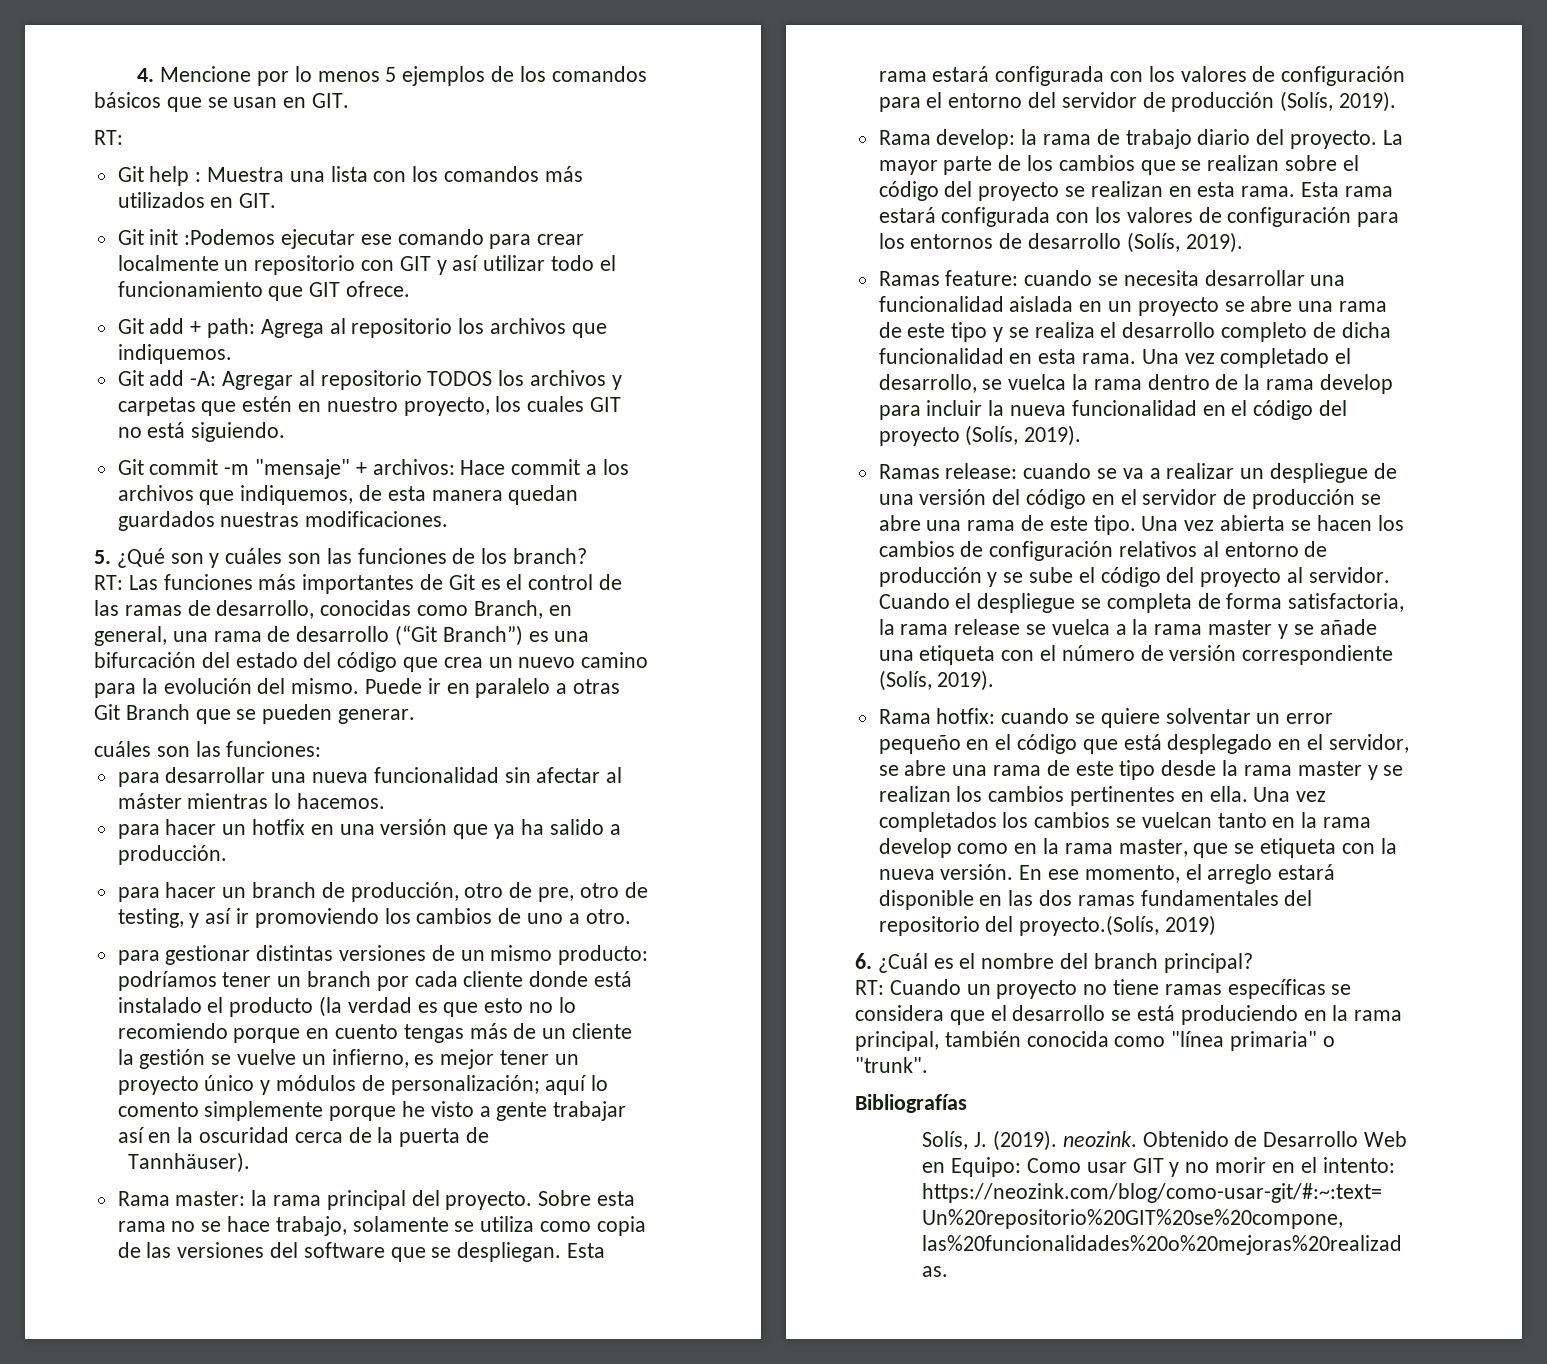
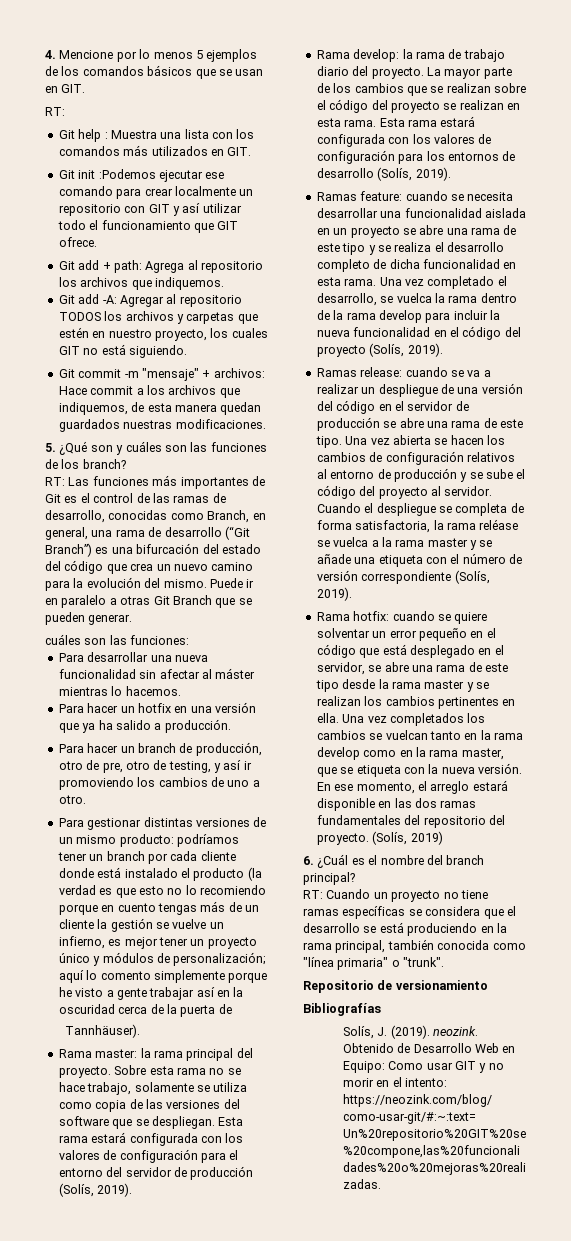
[117,772,160,787] para -> [58,653,84,662] Para
[117,824,160,839] para -> [58,704,84,713] Para
[117,887,160,902] para -> [58,744,84,753] Para
[117,950,160,965] para -> [58,818,84,827] Para
[954,619,1021,635] release -> [479,519,519,530] reléase
[1019,915,1160,936] proyecto.(Solís, -> [316,831,408,845] proyecto. (Solís,
(928, 1065) none -> [303,980,488,993] // Repositorio de versionamiento

